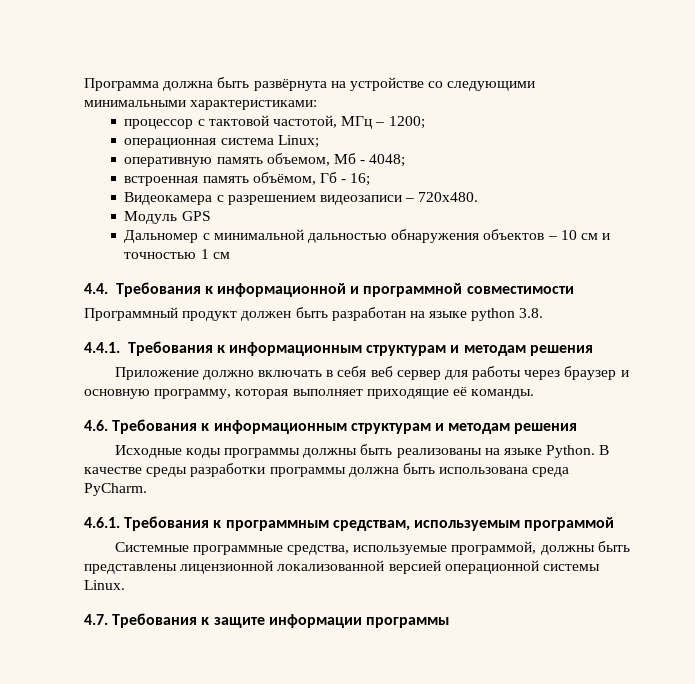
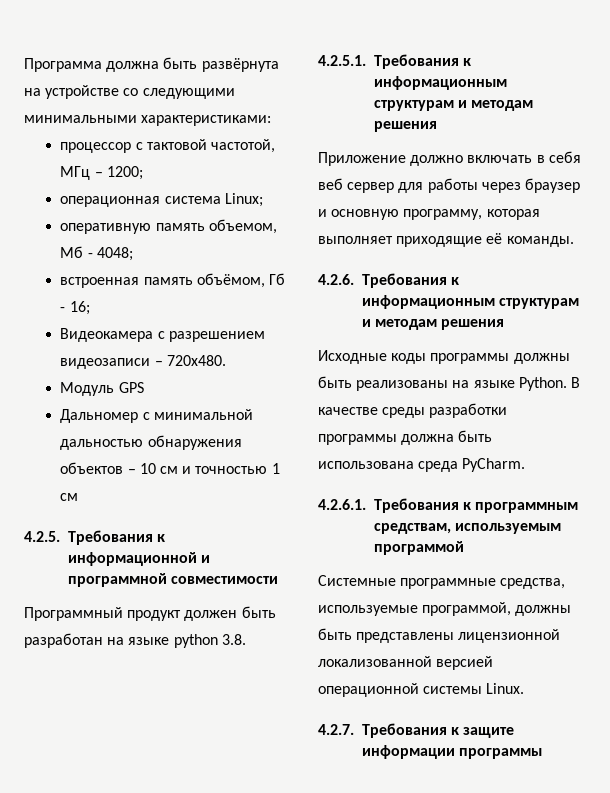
[84,283,108,294] 4.4. -> [24,531,60,542] 4.2.5.
[84,342,120,353] 4.4.1. -> [318,55,366,66] 4.2.5.1.
[84,420,108,431] 4.6. -> [318,274,354,285] 4.2.6.
[84,517,120,528] 4.6.1. -> [318,499,366,510] 4.2.6.1.
[84,614,108,625] 4.7. -> [318,724,354,735] 4.2.7.

